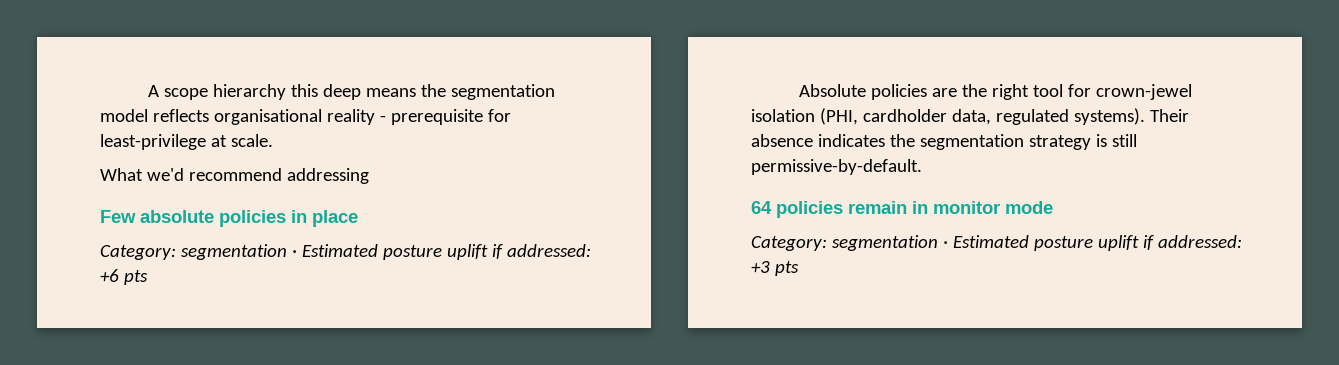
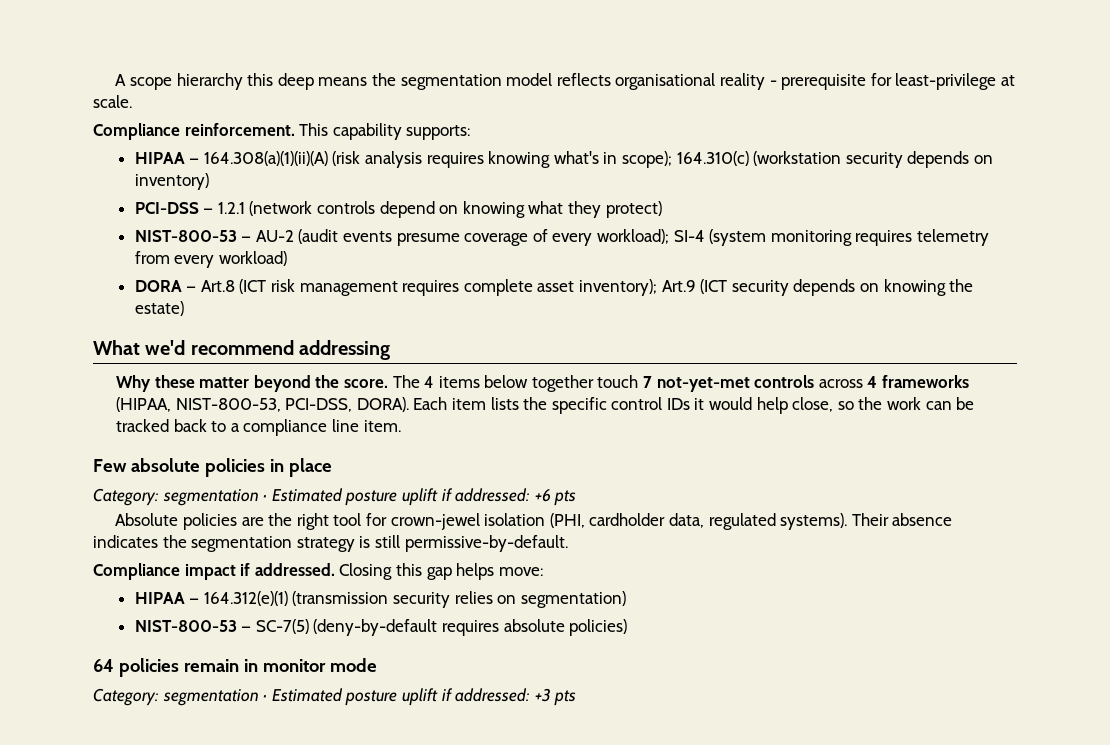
[100,168,369,184] What we'd recommend addressing -> [93,123,471,140] [134,151,993,168] [134,173,209,190] [134,201,662,218] [134,229,989,246] [134,251,287,268] [134,279,974,296] [134,301,184,316] [93,340,391,360] [115,375,970,392] [115,397,975,414] [115,419,401,436] Compliance reinforcement. This capability supports: // HIPAA — 164.308(a)(1)(ii)(A) (risk analysis requires knowing what's in scope); 164.310(c) (workstation security depends on inventory) // PCI-DSS — 1.2.1 (network controls depend on knowing what they protect) // NIST-800-53 — AU-2 (audit events presume coverage of every workload); SI-4 (system monitoring requires telemetry from every workload) // DORA — Art.8 (ICT risk management requires complete asset inventory); Art.9 (ICT security depends on knowing the estate) // What we'd recommend addressing // Why these matter beyond the score. The 4 items below together touch 7 not-yet-met controls across 4 frameworks (HIPAA, NIST-800-53, PCI-DSS, DORA). Each item lists the specific control IDs it would help close, so the work can be tracked back to a compliance line item.
(922, 167) none -> [93,563,543,580] [134,591,626,608] [134,619,628,636] // Compliance impact if addressed. Closing this gap helps move: // HIPAA — 164.312(e)(1) (transmission security relies on segmentation) // NIST-800-53 — SC-7(5) (deny-by-default requires absolute policies)

